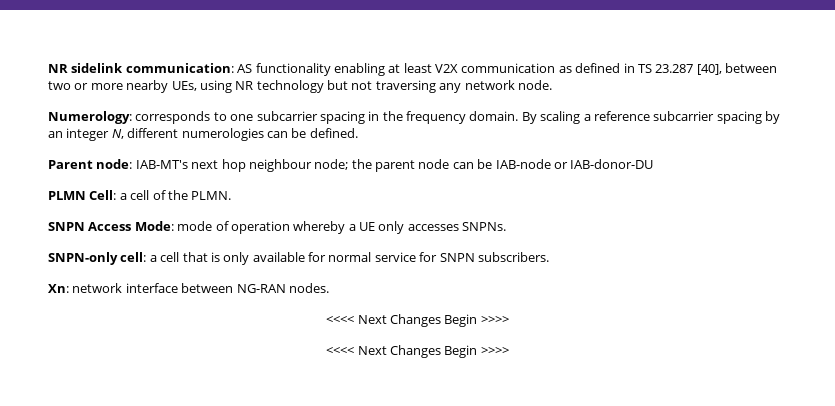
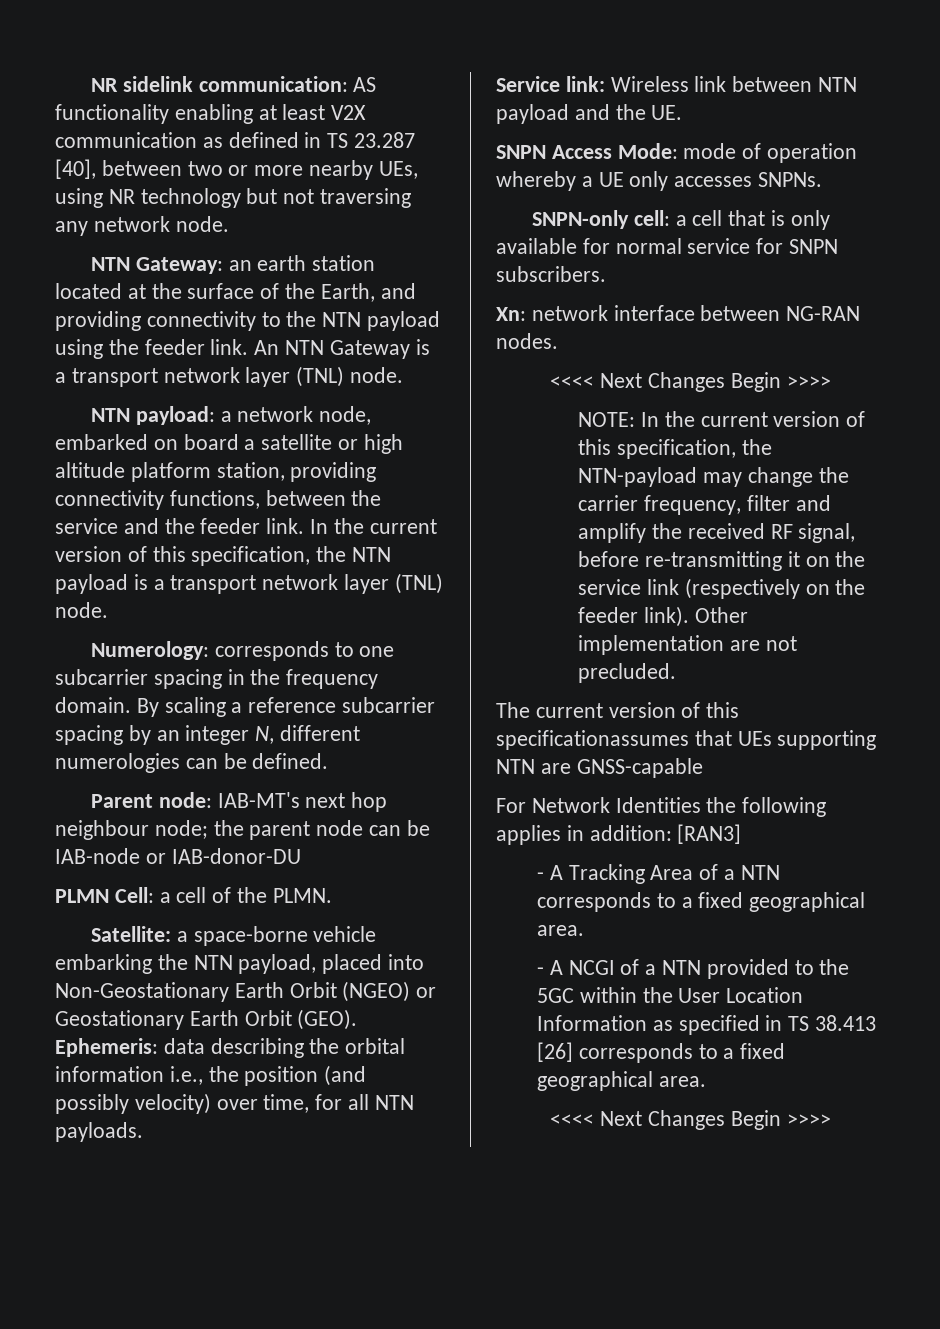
(552, 85) none -> [90,255,376,274] [55,283,416,302] [55,311,441,331] [55,339,430,359] [55,366,404,387] [90,406,372,425] [55,434,403,454] [55,462,377,482] [55,490,382,510] [55,518,437,534] [55,546,392,566] [55,573,443,594] [55,602,108,618] // NTN Gateway: an earth station located at the surface of the Earth, and providing connectivity to the NTN payload using the feeder link. An NTN Gateway is a transport network layer (TNL) node. // NTN payload: a network node, embarked on board a satellite or high altitude platform station, providing connectivity functions, between the service and the feeder link. In the current version of this specification, the NTN payload is a transport network layer (TNL) node.
(232, 195) none -> [90,926,377,946] [55,954,425,974] [55,981,437,1002] [55,1009,358,1030] [55,1038,406,1058] [55,1065,367,1086] [55,1093,414,1114] [55,1122,143,1142] [496,76,858,92] [496,104,683,124] // Satellite: a space-borne vehicle embarking the NTN payload, placed into Non-Geostationary Earth Orbit (NGEO) or Geostationary Earth Orbit (GEO). Ephemeris: data describing the orbital information i.e., the position (and possibly velocity) over time, for all NTN payloads. // Service link: Wireless link between NTN payload and the UE.
(509, 320) none -> [578,411,866,427] [578,439,772,459] [578,467,849,487] [578,495,831,515] [578,523,856,543] [578,551,866,571] [578,578,866,599] [578,606,748,627] [578,635,797,655] [578,663,677,683] [496,702,740,718] [496,730,877,750] [496,758,703,778] [496,797,827,817] [496,824,742,845] [537,864,780,884] [537,892,866,912] [537,925,585,936] [537,959,850,979] [537,987,804,1003] [537,1015,877,1035] [537,1042,786,1063] [537,1071,706,1091] // NOTE: In the current version of this specification, the NTN-payload may change the carrier frequency, filter and amplify the received RF signal, before re-transmitting it on the service link (respectively on the feeder link). Other implementation are not precluded. // The current version of this specificationassumes that UEs supporting NTN are GNSS-capable // For Network Identities the following applies in addition: [RAN3] // - A Tracking Area of a NTN corresponds to a fixed geographical area. // - A NCGI of a NTN provided to the 5GC within the User Location Information as specified in TS 38.413 [26] corresponds to a fixed geographical area.

